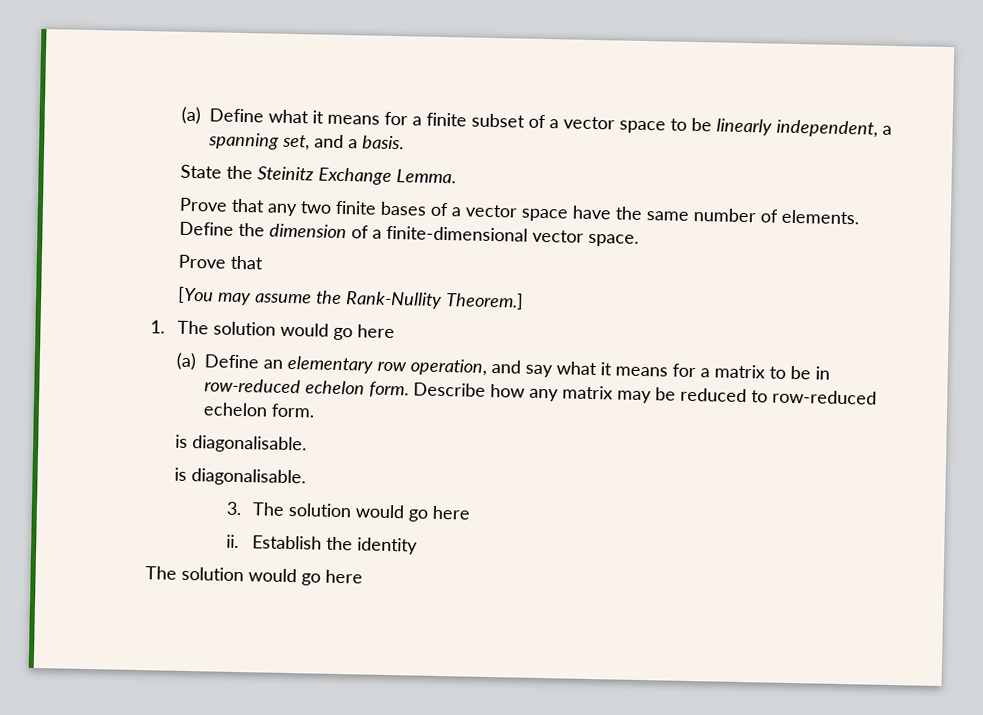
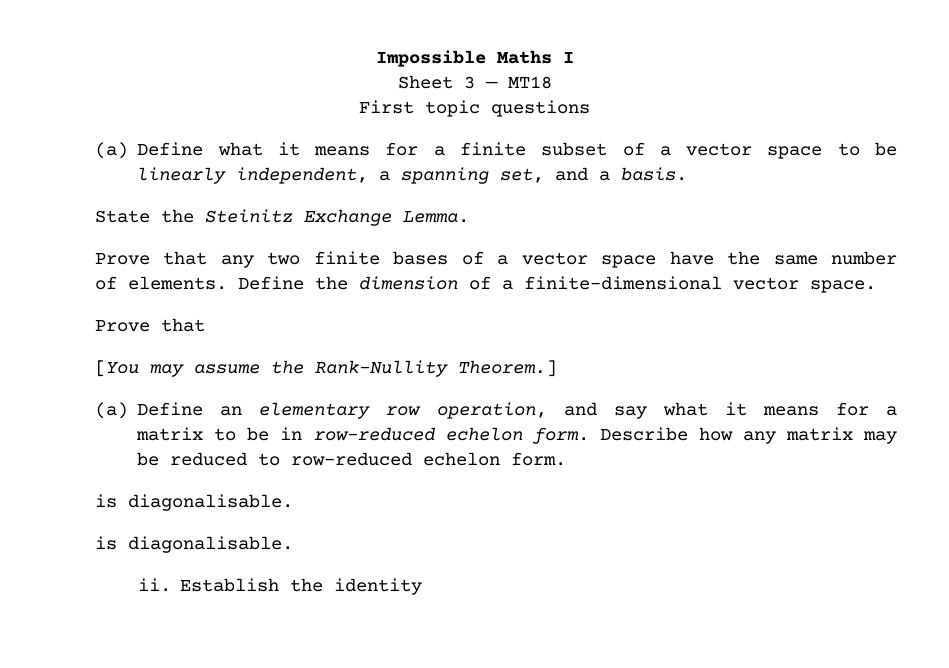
(180, 115) none -> [375,50,574,67] [397,75,552,89] [359,100,590,117] Impossible Maths I // Sheet 3 — MT18 // First topic questions //
[150,320,395,341] // 1. The solution would go here -> (557, 368) none
[225,501,472,522] [225,534,419,555] [145,566,364,586] 3. The solution would go here // ii. Establish the identity // The solution would go here -> [137,578,423,595] ii. Establish the identity

